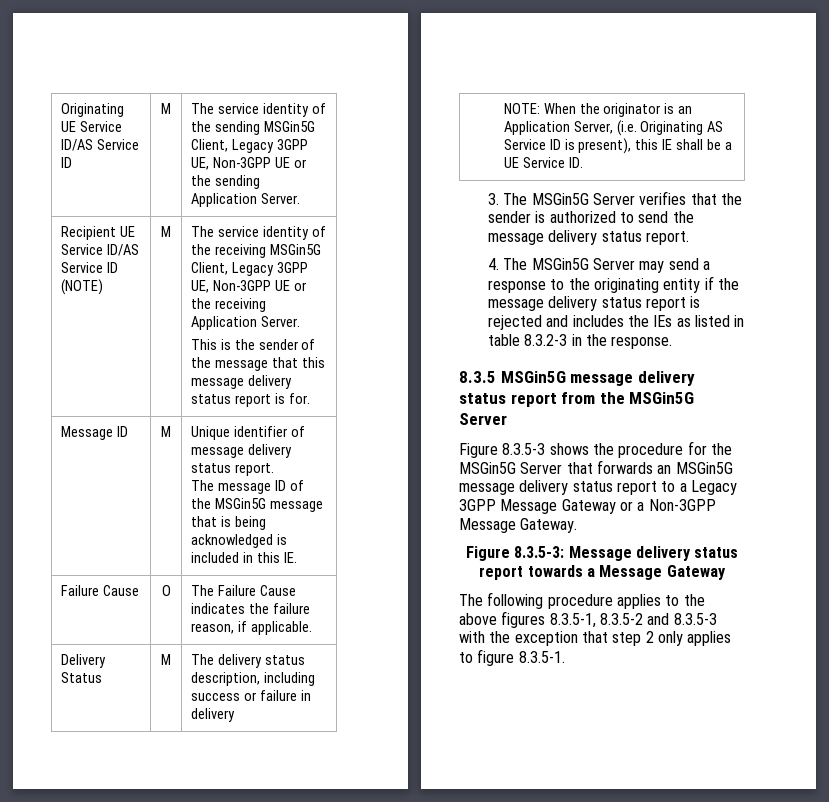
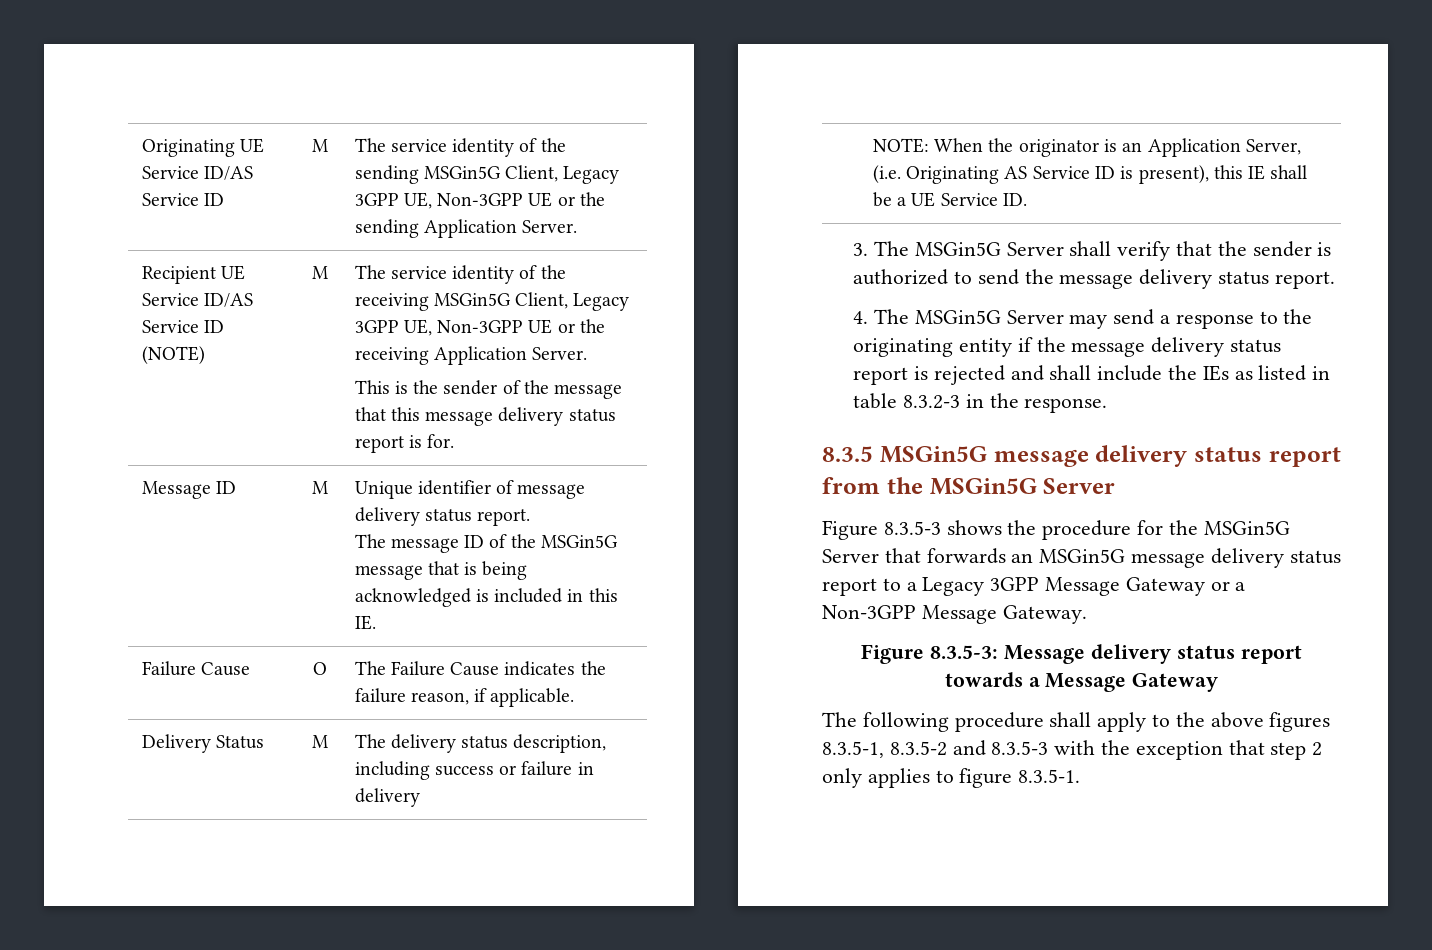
[639,191,687,205] verifies -> [1069,241,1171,261] shall verify
[572,315,624,327] includes -> [1049,365,1163,381] shall include
[616,594,661,609] applies -> [1049,712,1147,732] shall apply

